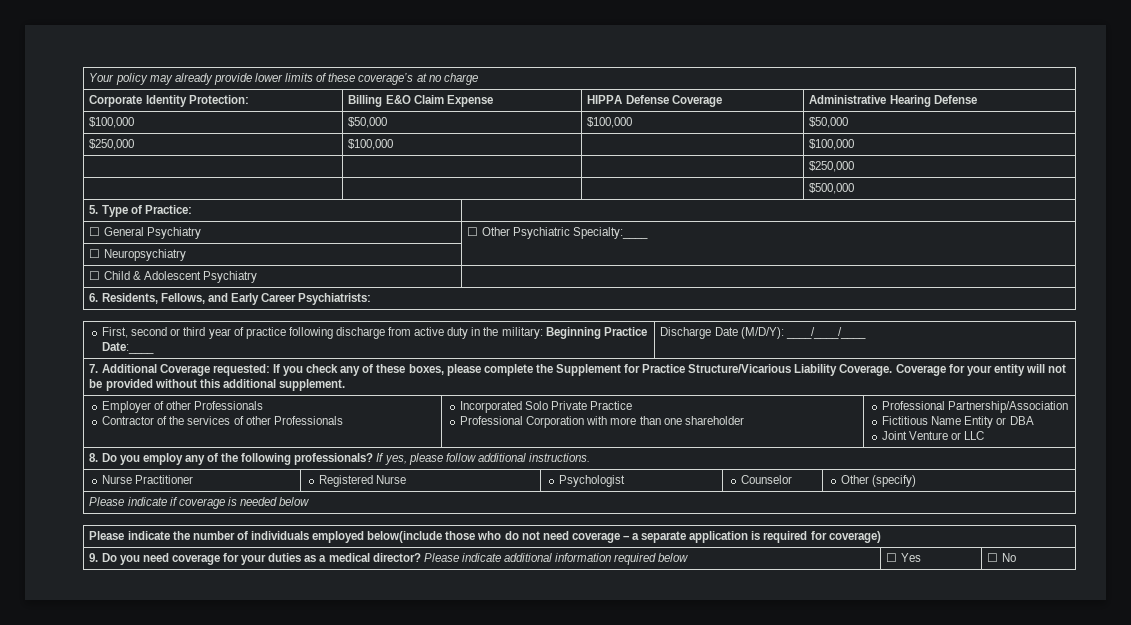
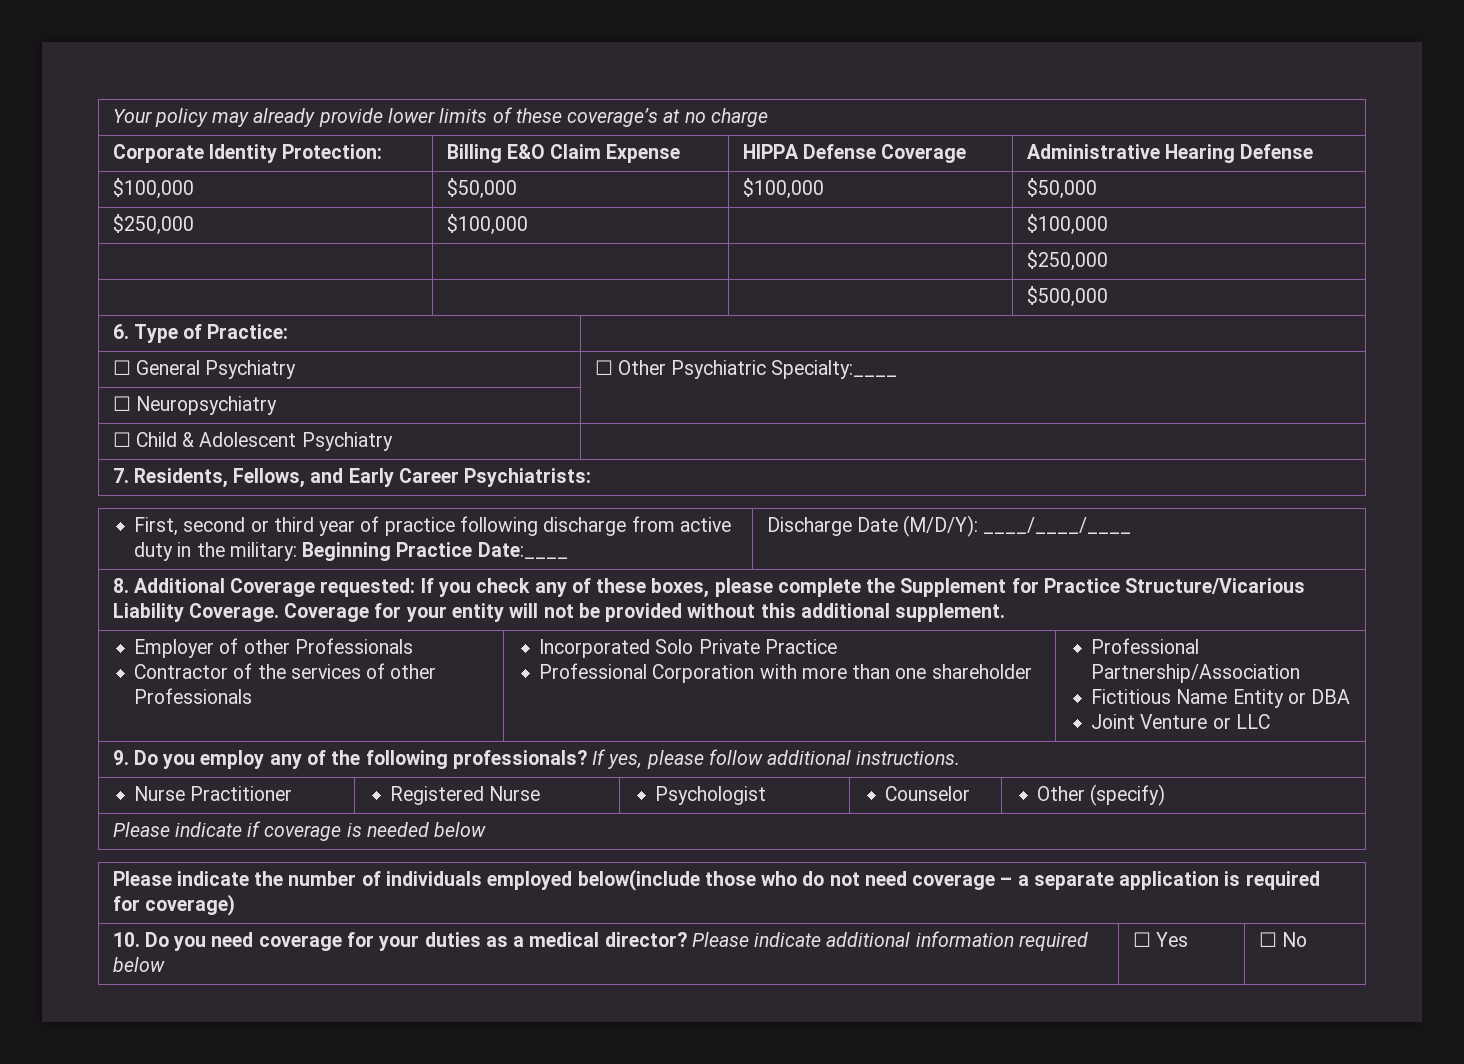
[89,205,99,214] 5. -> [112,324,129,339] 6.
[89,293,99,302] 6. -> [112,468,129,483] 7.
[89,364,99,373] 7. -> [112,578,129,593] 8.
[89,453,99,462] 8. -> [112,750,129,765] 9.
[89,553,99,562] 9. -> [112,932,140,947] 10.

